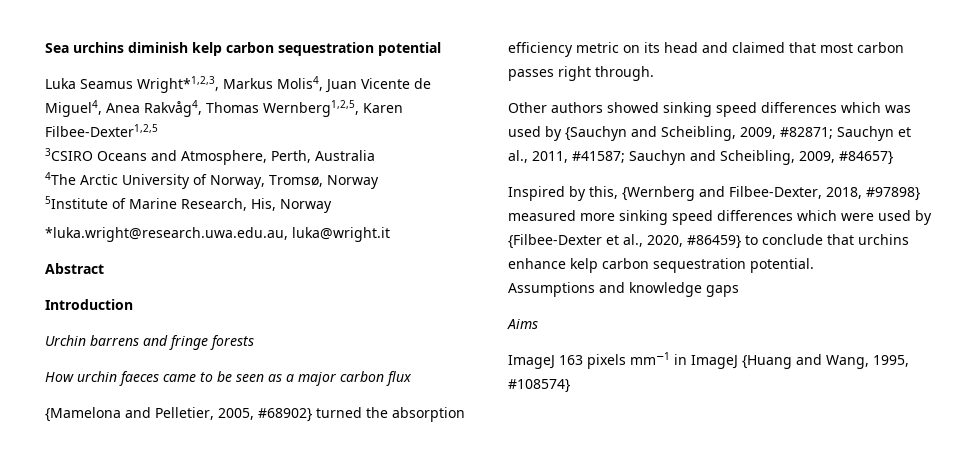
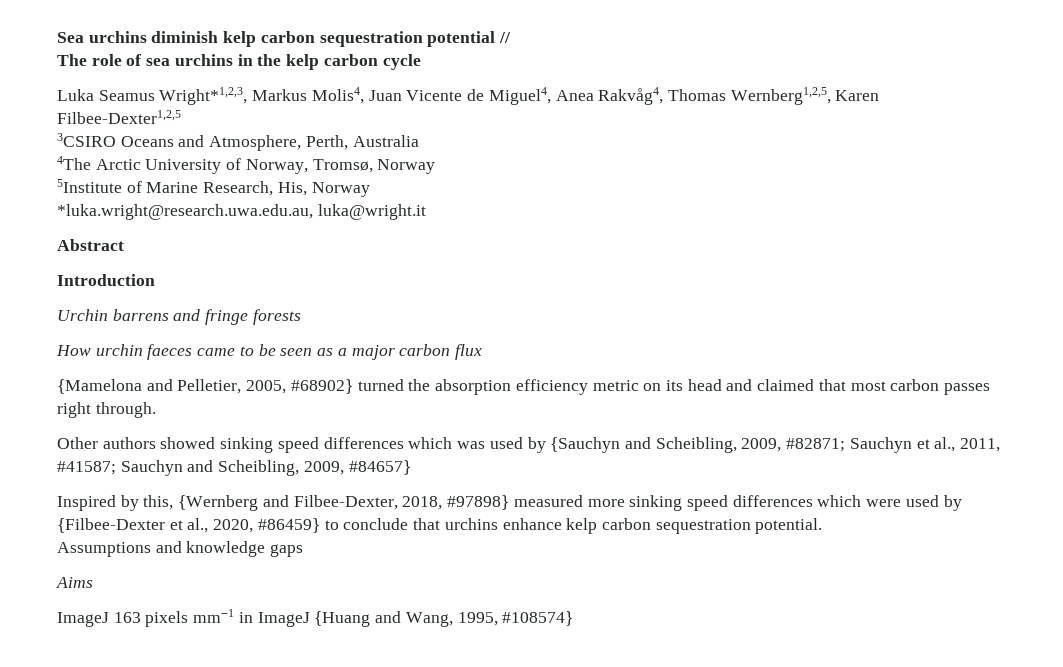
(441, 49) none -> [499,32,512,43] [57,54,421,70] // // The role of sea urchins in the kelp carbon cycle

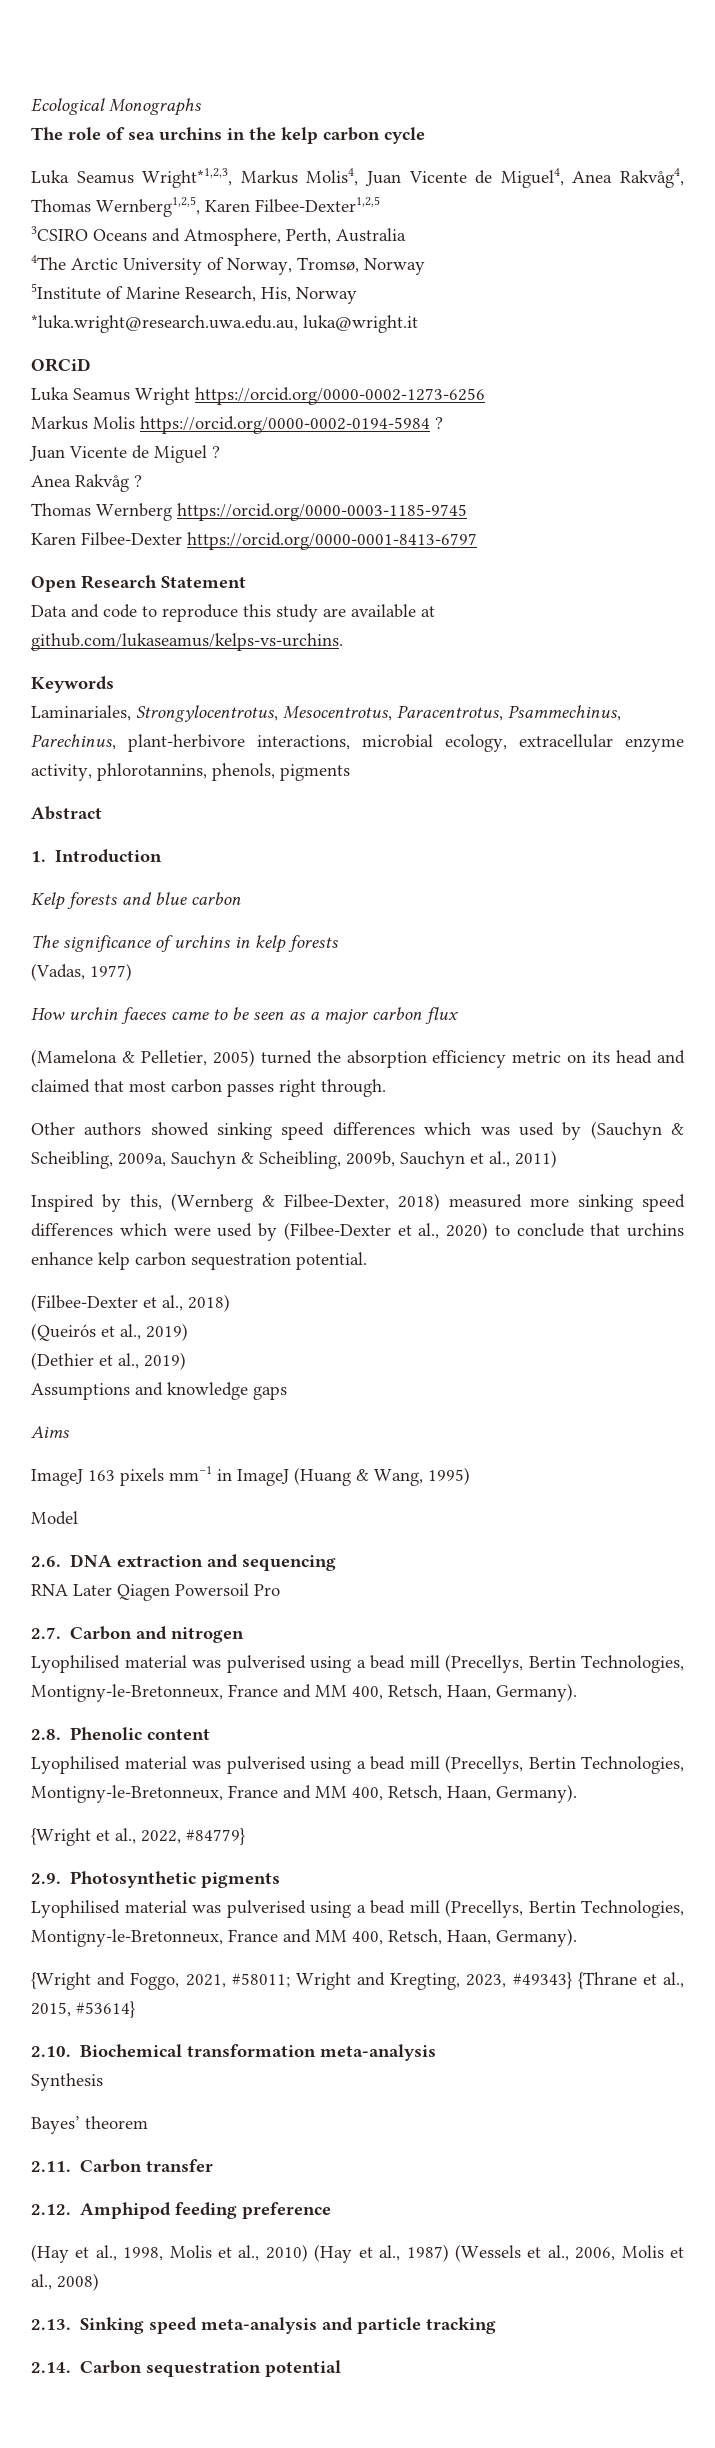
[57,31,512,47] Sea urchins diminish kelp carbon sequestration potential // -> [31,98,201,116] Ecological Monographs
(426, 212) none -> [31,358,91,372] [31,387,485,405] [31,416,443,434] [29,445,220,463] [31,474,142,492] [31,503,467,521] [31,532,477,550] [31,575,246,592] [31,604,435,622] [31,633,343,651] [31,676,114,693] [31,705,621,722] [31,734,684,752] [31,763,350,781] // ORCiD // Luka Seamus Wright https://orcid.org/0000-0002-1273-6256 // Markus Molis https://orcid.org/0000-0002-0194-5984 ? // Juan Vicente de Miguel ? // Anea Rakvåg ? // Thomas Wernberg https://orcid.org/0000-0003-1185-9745 // Karen Filbee-Dexter https://orcid.org/0000-0001-8413-6797 // Open Research Statement // Data and code to reproduce this study are available at github.com/lukaseamus/kelps-vs-urchins. // Keywords // Laminariales, Strongylocentrotus, Mesocentrotus, Paracentrotus, Psammechinus, Parechinus, plant-herbivore interactions, microbial ecology, extracellular enzyme activity, phlorotannins, phenols, pigments
(124, 245) none -> [31,851,46,862] 1.
[57,309,301,325] Urchin barrens and fringe forests -> [31,892,241,910] [31,935,338,953] [31,963,132,981] Kelp forests and blue carbon // The significance of urchins in kelp forests // (Vadas, 1977)
[57,379,353,394] {Mamelona and Pelletier, 2005, #68902} -> [31,1049,255,1067] (Mamelona & Pelletier, 2005)
[550,437,1001,453] [57,460,411,476] [57,495,510,511] {Sauchyn and Scheibling, 2009, #82871; Sauchyn et al., 2011, #41587; Sauchyn and Scheibling, 2009, #84657} // Inspired by this, {Wernberg and Filbee-Dexter, 2018, #97898} -> [590,1121,685,1140] [31,1150,557,1169] [31,1193,440,1212] (Sauchyn & Scheibling, 2009a, Sauchyn & Scheibling, 2009b, Sauchyn et al., 2011) // Inspired by this, (Wernberg & Filbee-Dexter, 2018)
[57,518,320,533] {Filbee-Dexter et al., 2020, #86459} -> [283,1222,488,1240] (Filbee-Dexter et al., 2020)
(823, 526) none -> [31,1294,230,1312] [31,1323,188,1341] [31,1352,186,1370] // (Filbee-Dexter et al., 2018) // (Queirós et al., 2019) // (Dethier et al., 2019)
[314,611,574,627] {Huang and Wang, 1995, #108574} -> [294,1467,470,1486] [31,1511,78,1525] [31,1554,337,1571] [31,1583,280,1601] [31,1626,245,1643] [31,1654,684,1673] [31,1683,577,1702] [31,1727,211,1740] [31,1755,684,1774] [31,1784,577,1803] [31,1828,245,1846] [31,1871,281,1888] [31,1899,684,1918] [31,1928,577,1947] [31,1972,684,1990] [31,2001,135,2018] [31,2044,437,2061] [31,2073,103,2091] [31,2116,148,2134] [31,2159,214,2173] [31,2202,332,2219] [31,2244,684,2263] [31,2273,99,2291] [31,2317,497,2334] [31,2360,342,2377] (Huang & Wang, 1995) // Model // 2.6. DNA extraction and sequencing // RNA Later Qiagen Powersoil Pro // 2.7. Carbon and nitrogen // Lyophilised material was pulverised using a bead mill (Precellys, Bertin Technologies, Montigny-le-Bretonneux, France and MM 400, Retsch, Haan, Germany). // 2.8. Phenolic content // Lyophilised material was pulverised using a bead mill (Precellys, Bertin Technologies, Montigny-le-Bretonneux, France and MM 400, Retsch, Haan, Germany). // {Wright et al., 2022, #84779} // 2.9. Photosynthetic pigments // Lyophilised material was pulverised using a bead mill (Precellys, Bertin Technologies, Montigny-le-Bretonneux, France and MM 400, Retsch, Haan, Germany). // {Wright and Foggo, 2021, #58011; Wright and Kregting, 2023, #49343} {Thrane et al., 2015, #53614} // 2.10. Biochemical transformation meta-analysis // Synthesis // Bayes’ theorem // 2.11. Carbon transfer // 2.12. Amphipod feeding preference // (Hay et al., 1998, Molis et al., 2010) (Hay et al., 1987) (Wessels et al., 2006, Molis et al., 2008) // 2.13. Sinking speed meta-analysis and particle tracking // 2.14. Carbon sequestration potential

